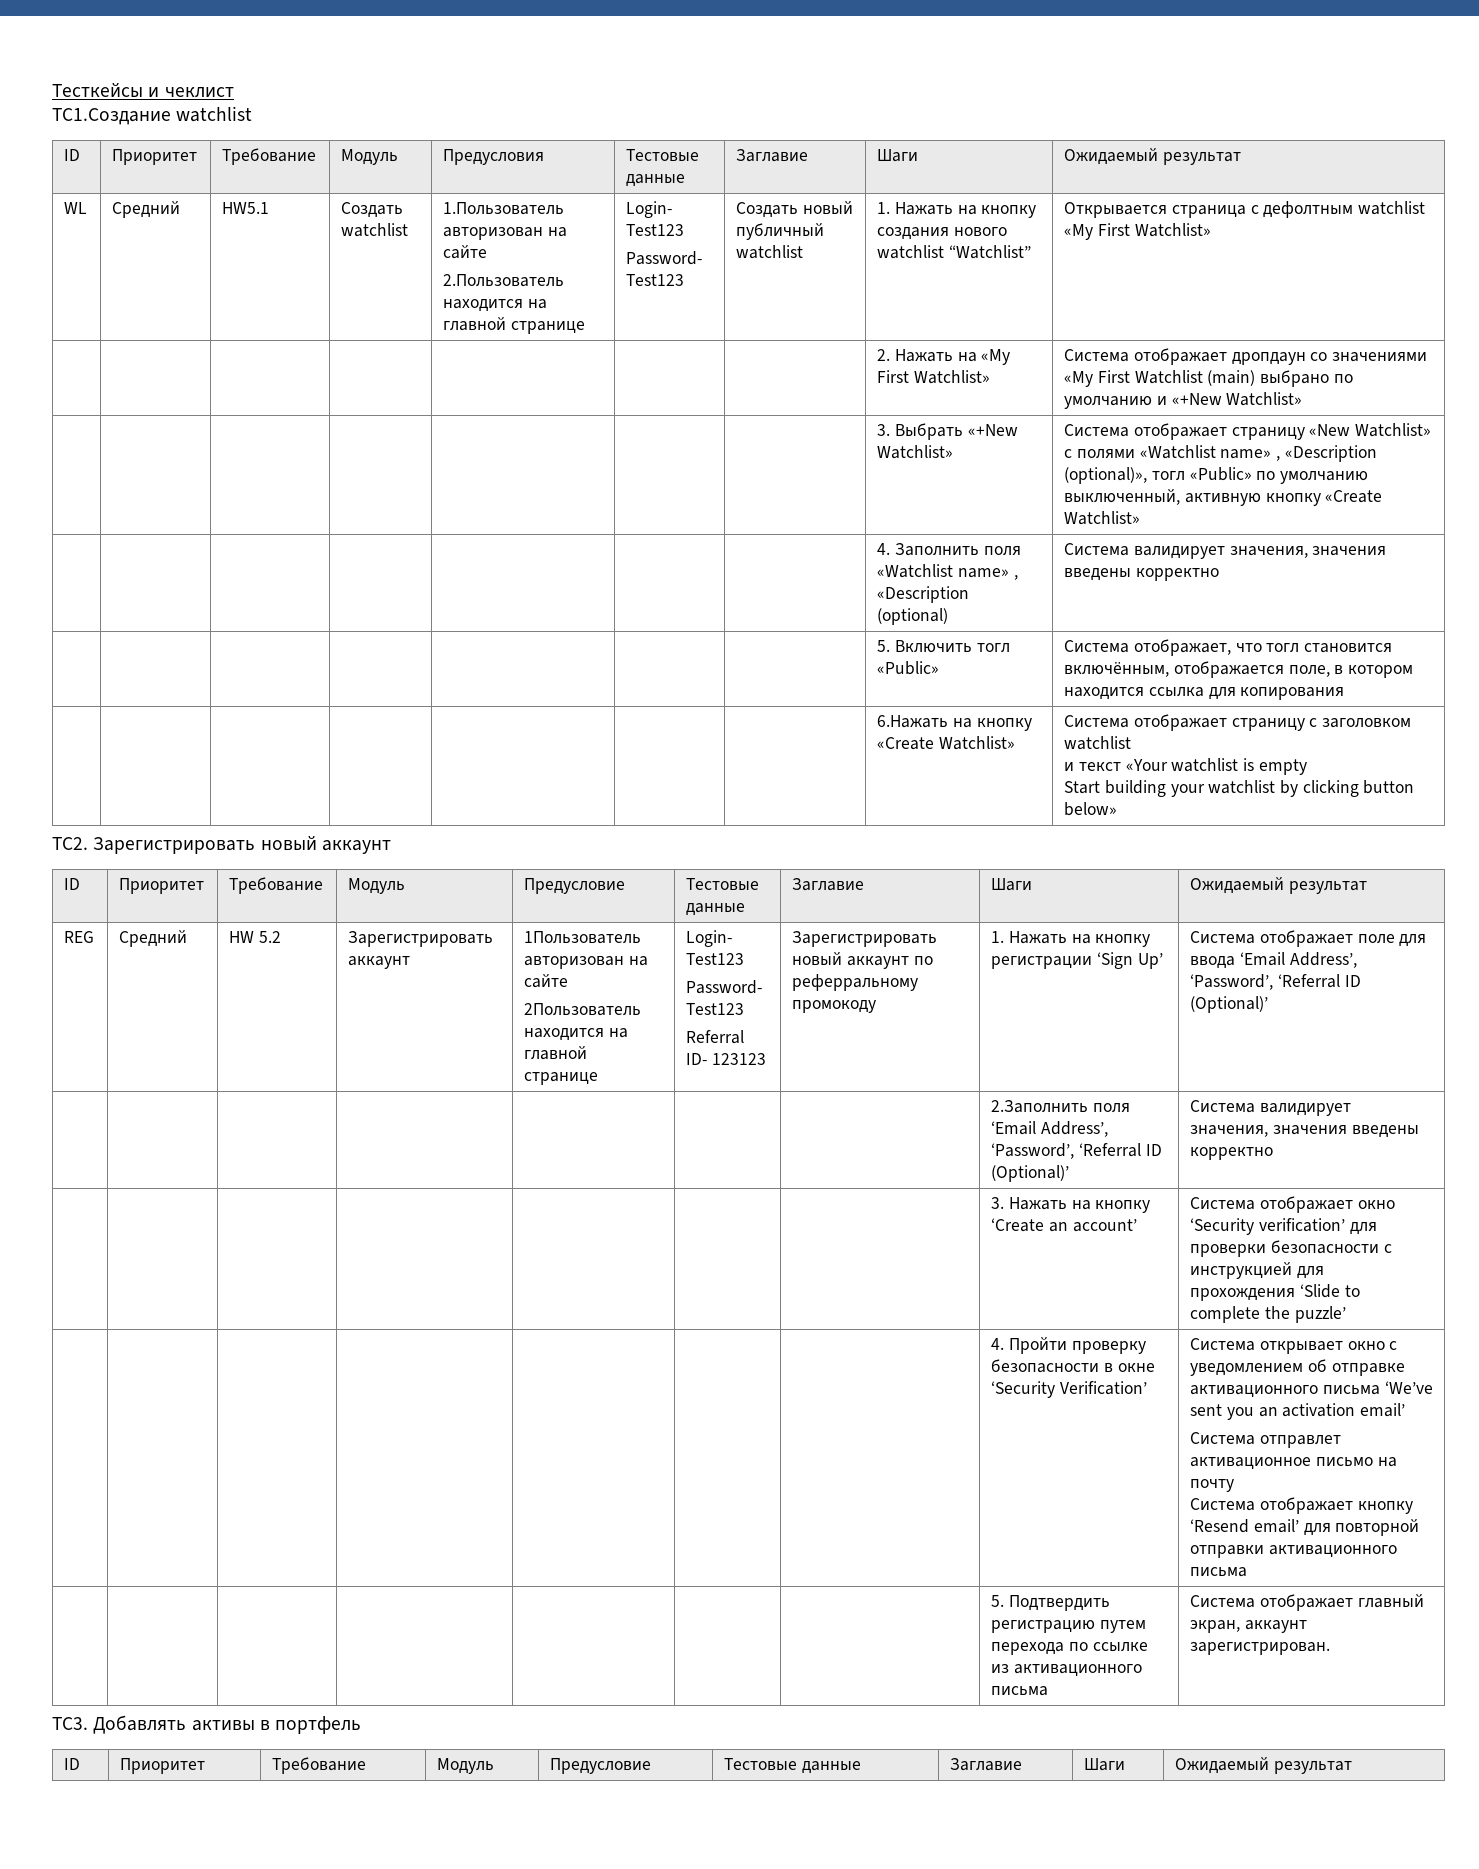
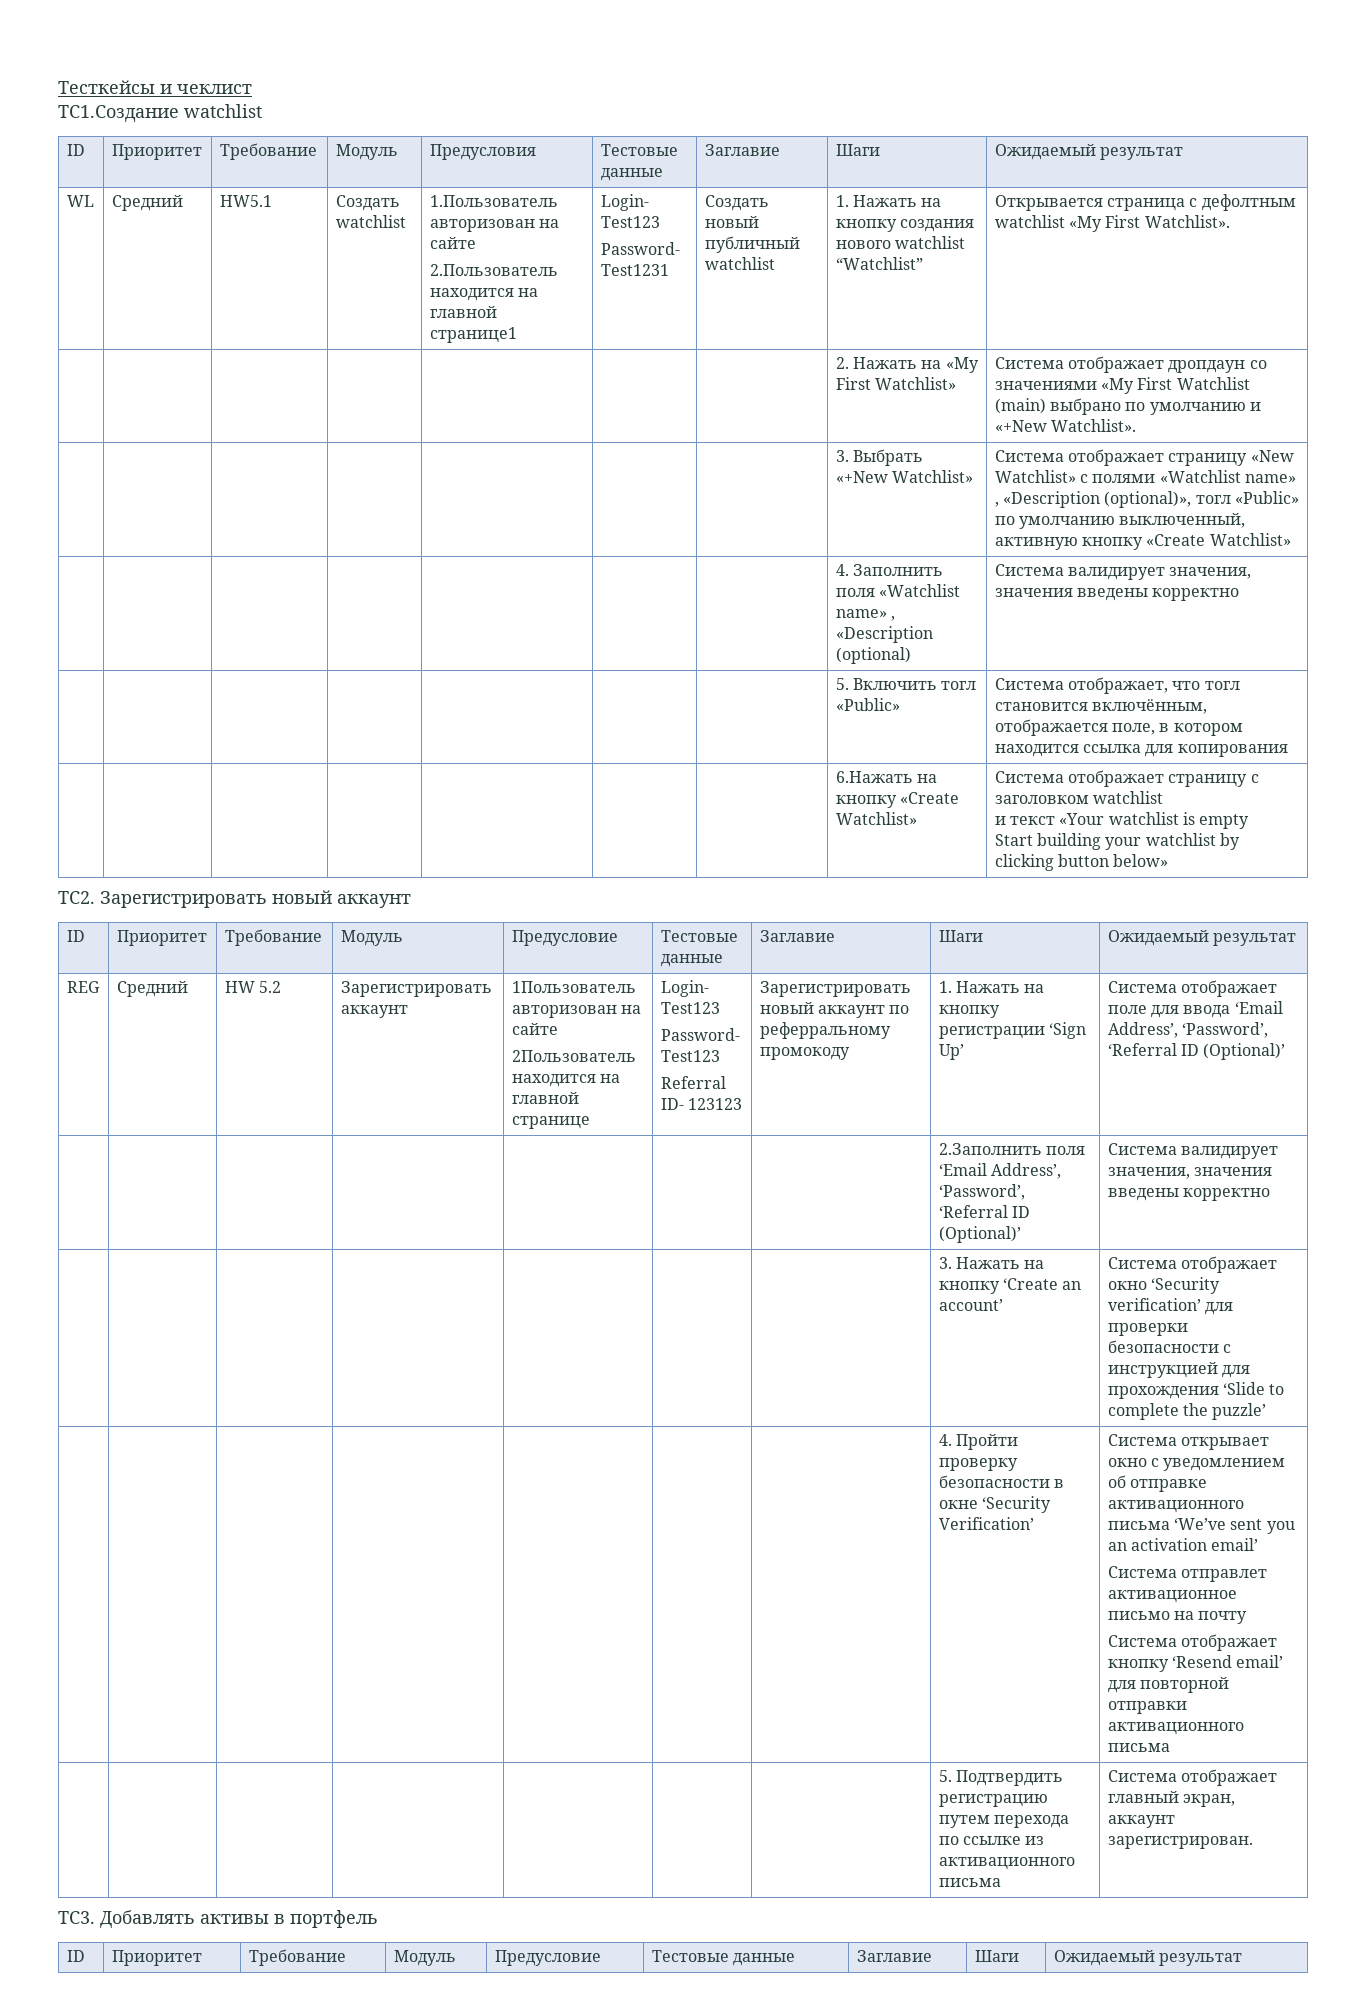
[510,321,585,334] [626,201,673,218] [626,224,685,236] [626,251,703,265] [626,274,685,286] странице | Login- Test123 // Password- Test123 -> [429,327,517,343] [600,194,649,211] [600,216,660,228] [600,242,680,255] [600,264,669,276] странице1 | Login- Test123 // Password- Test1231
[1134,223,1211,237] Watchlist» -> [1144,215,1230,228] Watchlist».
[1226,392,1303,406] Watchlist» -> [1051,419,1137,432] Watchlist».

